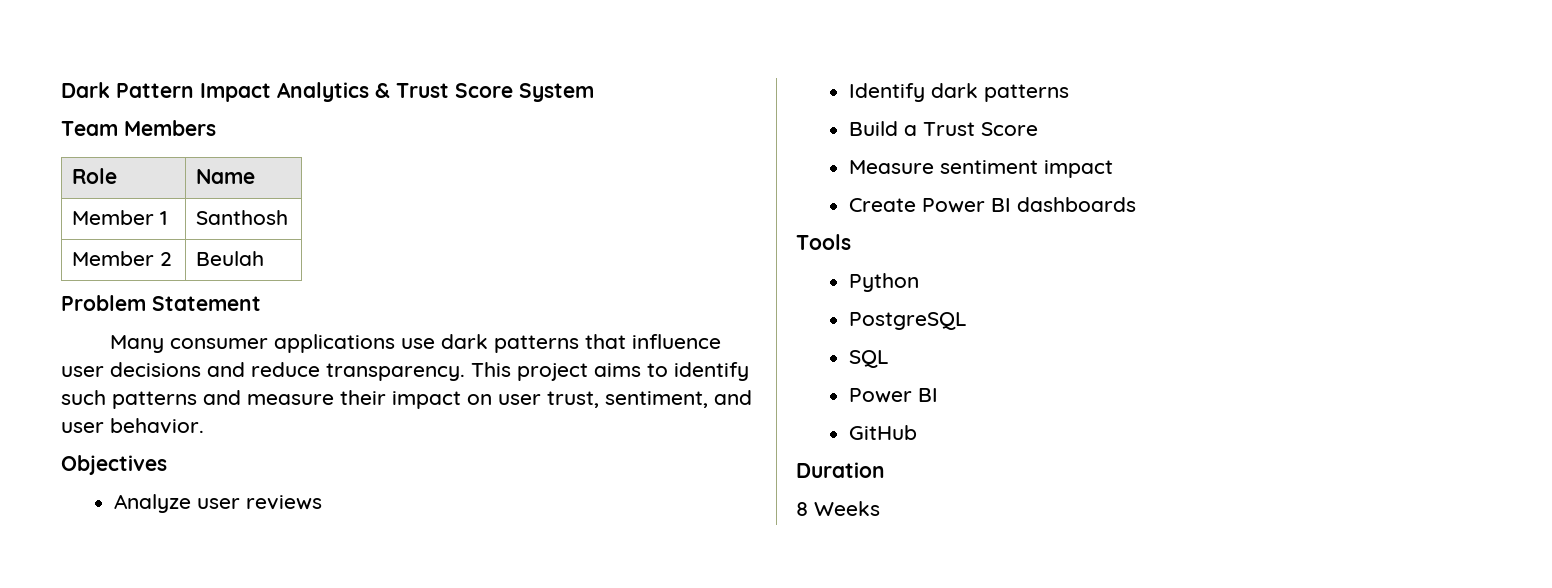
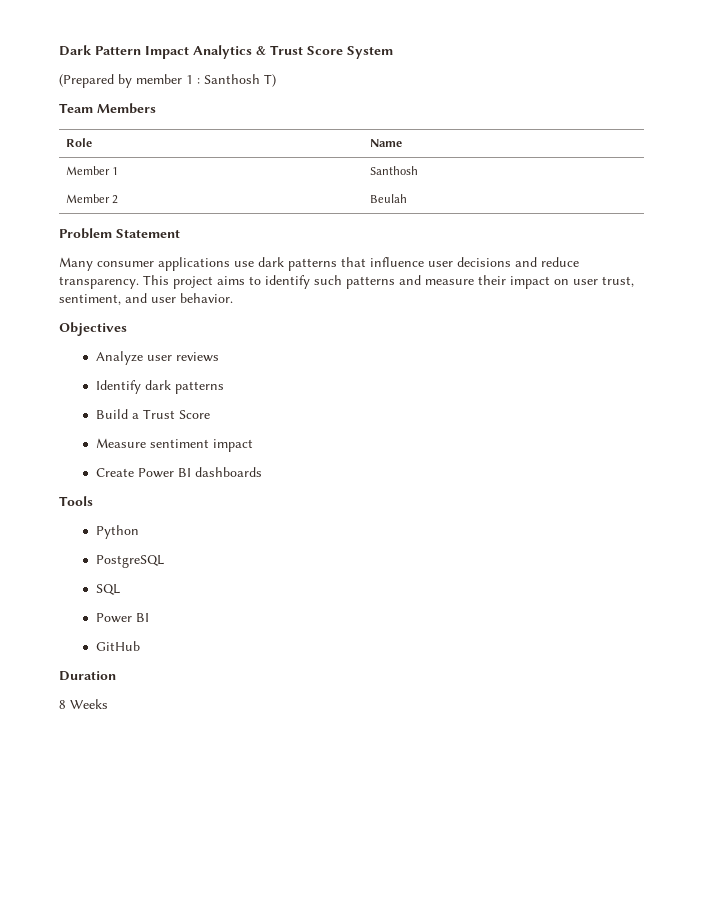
(594, 92) none -> [59,74,276,88] // (Prepared by member 1 : Santhosh T)

